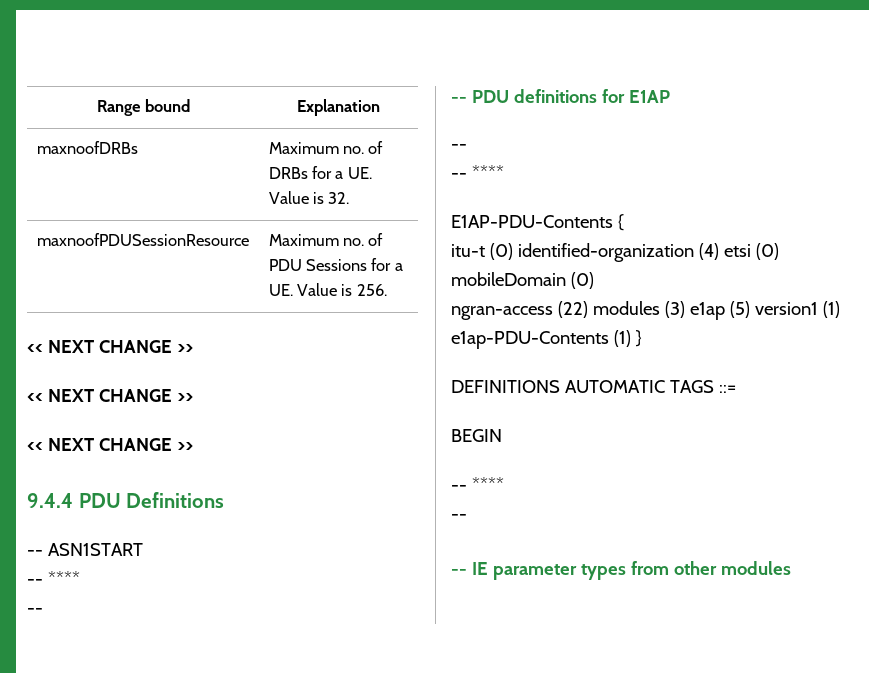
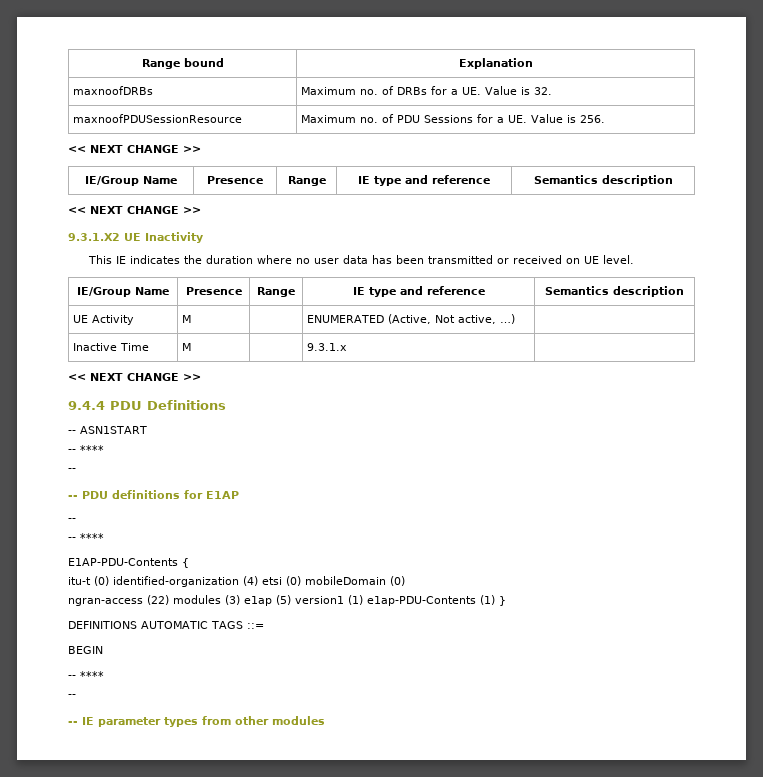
[27,389,193,402] // << NEXT CHANGE >> -> [85,176,177,186] [207,176,263,184] [287,176,326,186] [358,175,490,186] [533,175,673,186] [68,206,201,214] [68,232,203,243] [87,255,634,264] [77,287,169,297] [185,287,242,295] [257,287,295,297] [352,286,485,297] [545,286,684,297] [73,315,135,325] [182,315,192,323] [307,314,516,324] [73,343,150,351] [182,343,192,351] [307,343,348,351] // IE/Group Name | Presence | Range | IE type and reference | Semantics description // << NEXT CHANGE >> // 9.3.1.X2 UE Inactivity // This IE indicates the duration where no user data has been transmitted or received on UE level. // IE/Group Name | Presence | Range | IE type and reference | Semantics description // UE Activity | M | | ENUMERATED (Active, Not active, …) | // Inactive Time | M | | 9.3.1.x |

